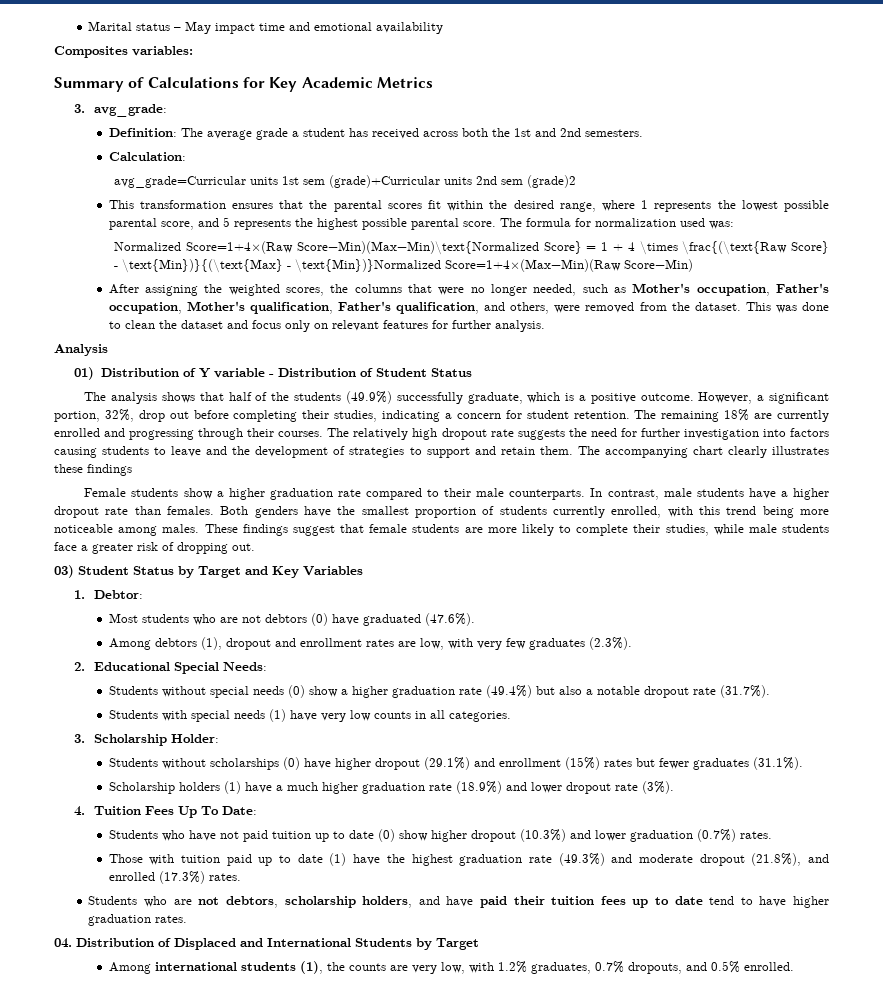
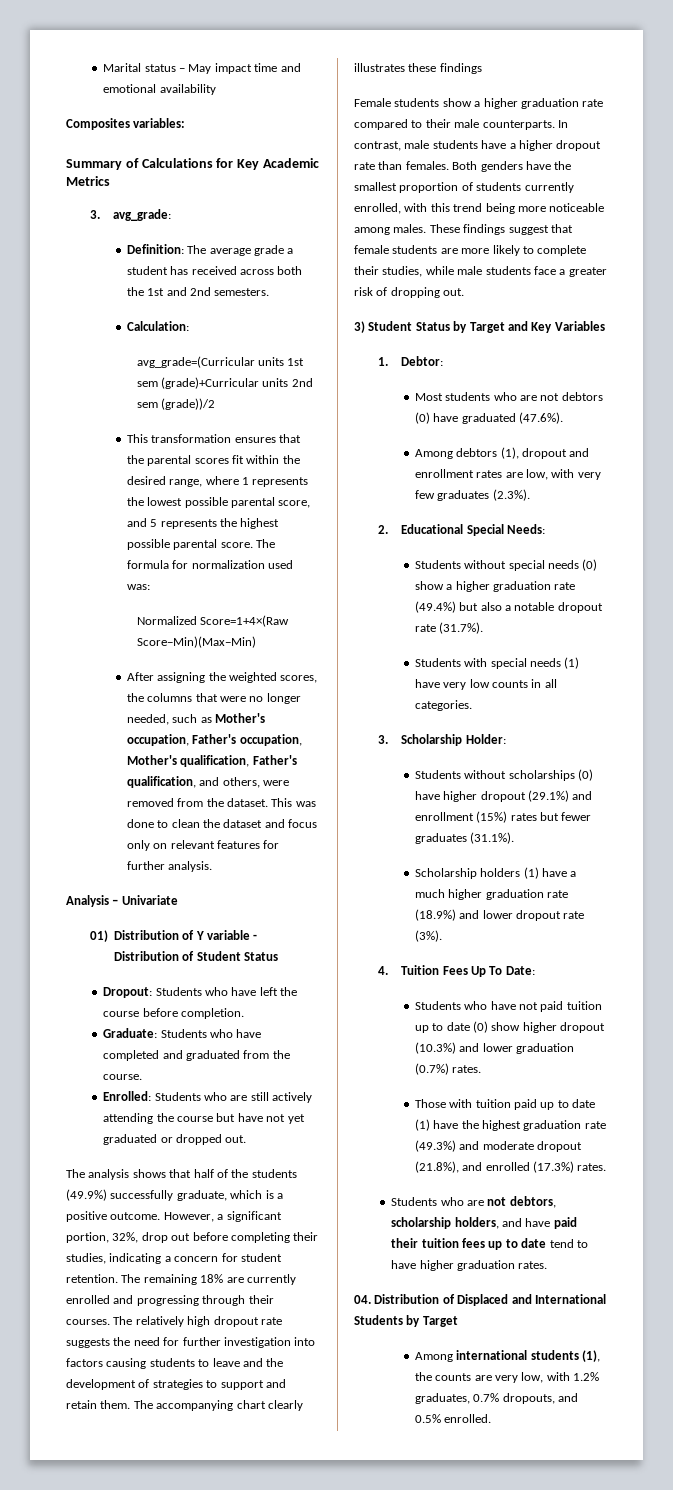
[114,176,247,188] avg_grade=Curricular -> [136,356,255,368] avg_grade=(Curricular
[527,175,577,188] (grade)2 -> [161,398,216,410] (grade))/2
[296,241,829,255] [114,259,694,273] Score−Min)(Max−Min)\text{Normalized Score} = 1 + 4 \times \frac{(\text{Raw Score} - \text{Min})}{(\text{Max} - \text{Min})}Normalized Score=1+4×(Max−Min)(Raw Score−Min) -> [136,636,256,648] Score−Min)(Max−Min)
(108, 350) none -> [112,895,178,905] – Univariate
(472, 372) none -> [103,987,298,998] [103,1008,245,1019] [103,1028,262,1038] [103,1050,290,1061] [103,1074,143,1080] [103,1091,313,1103] [103,1113,305,1124] [103,1134,247,1145] // Dropout: Students who have left the course before completion. // Graduate: Students who have completed and graduated from the course. // Enrolled: Students who are still actively attending the course but have not yet graduated or dropped out.
[54,565,74,578] 03) -> [354,321,365,333] 3)

